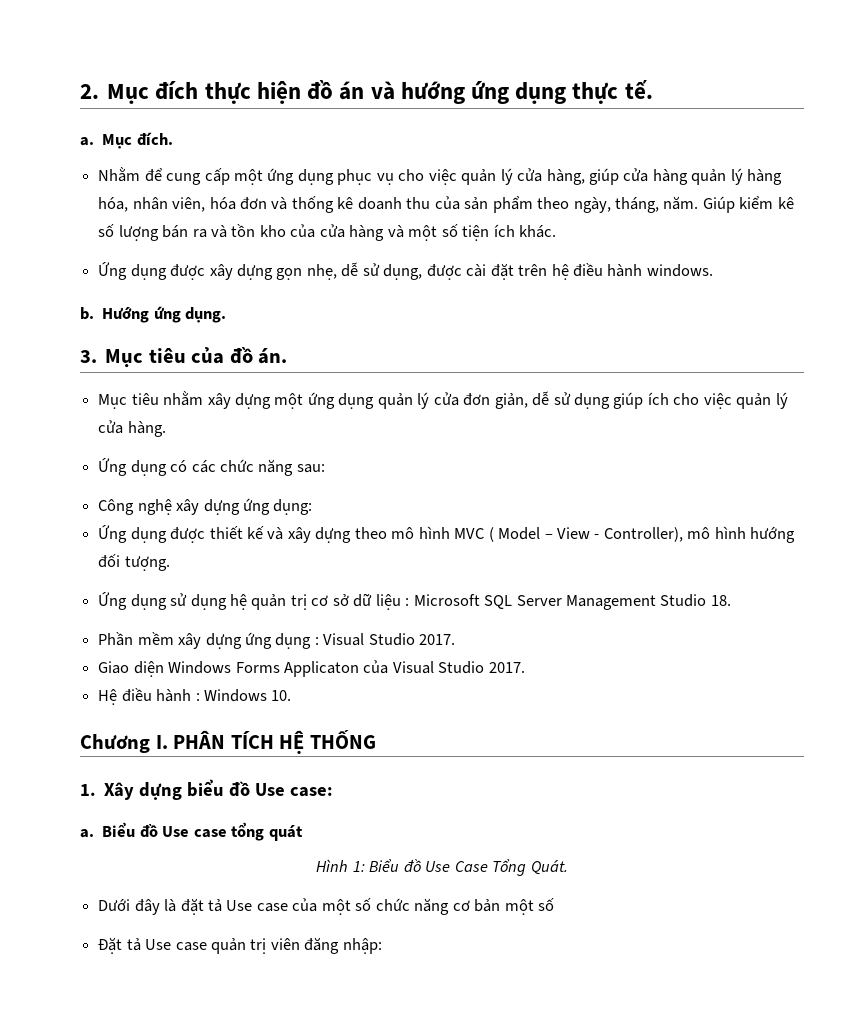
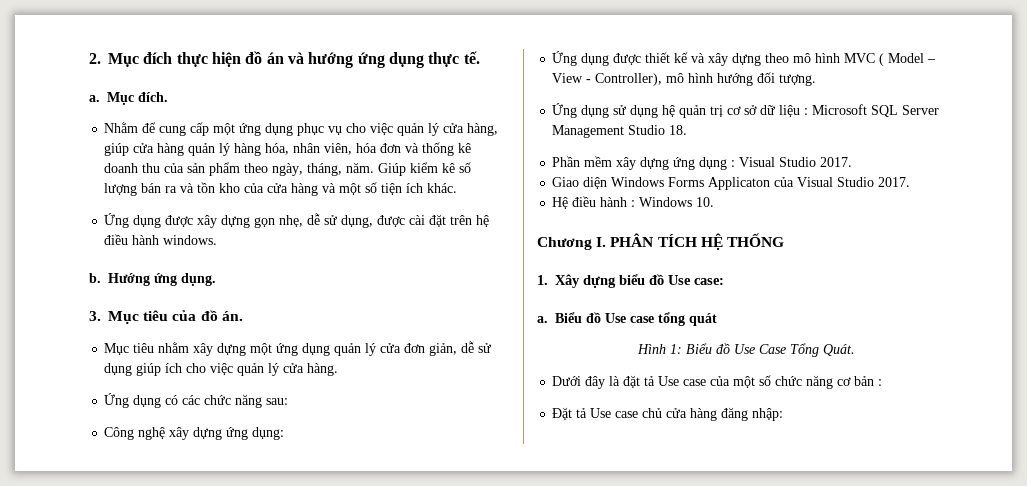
[504,898,554,915] một số -> [878,379,883,386] :
[210,938,300,954] quản trị viên -> [642,408,718,421] chủ cửa hàng

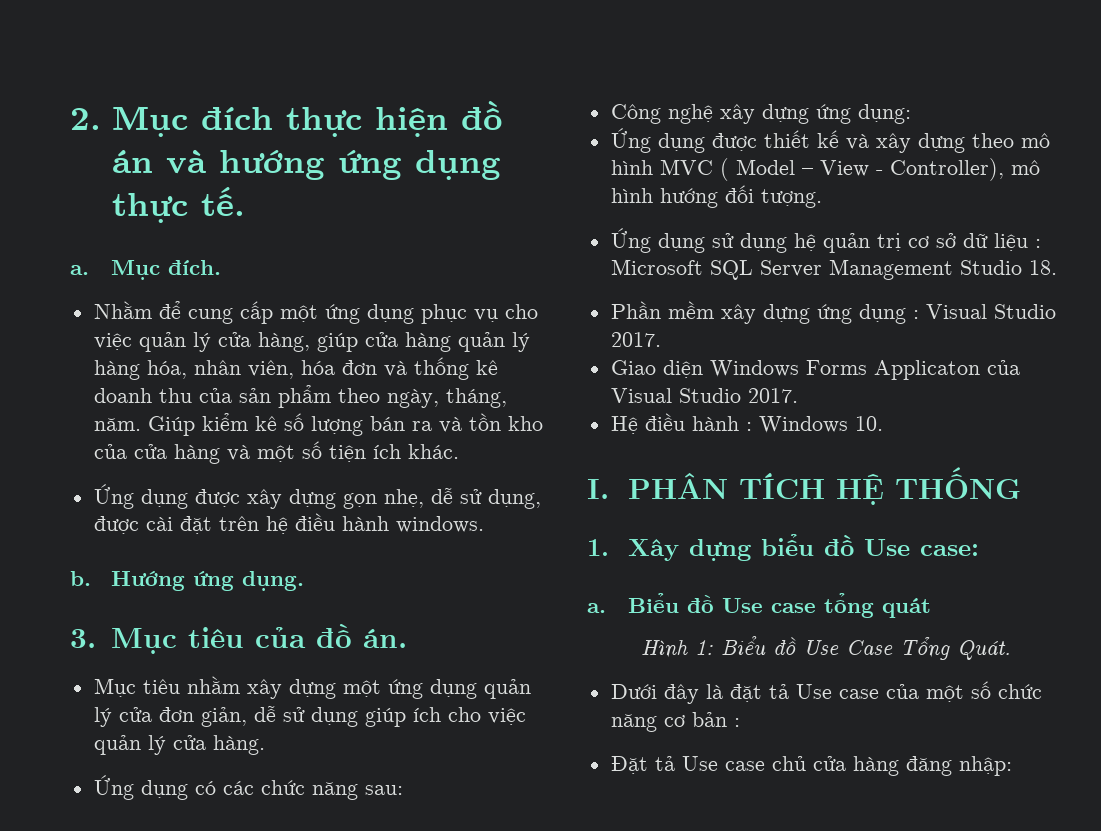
[537,237,592,250] Chương -> (883, 423) none

